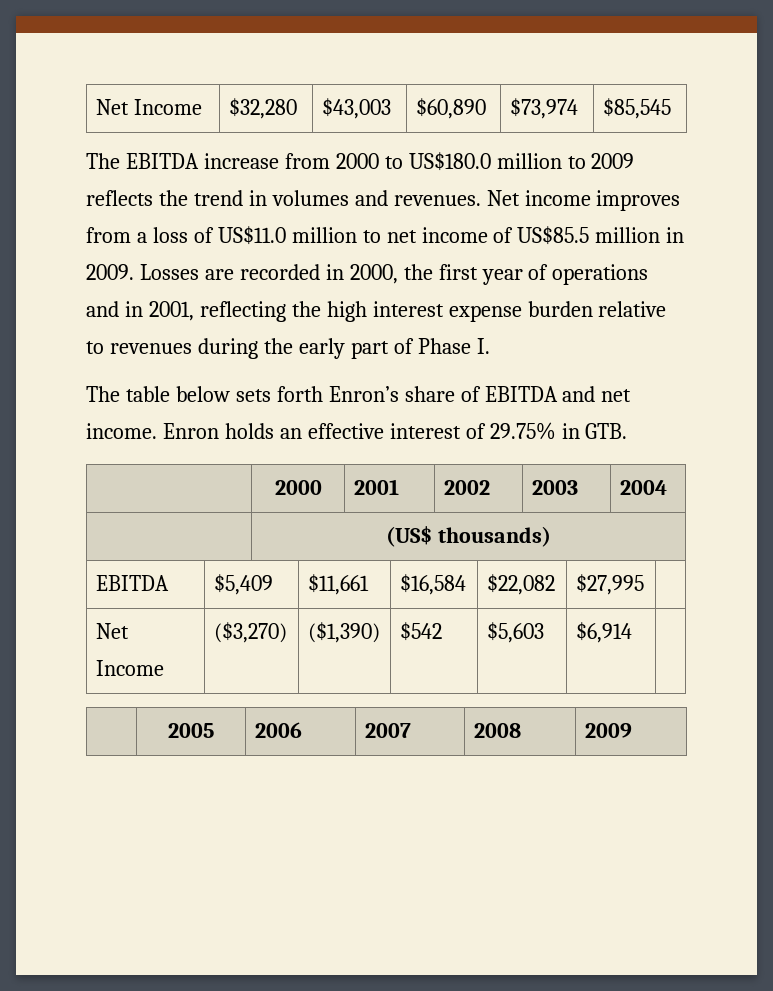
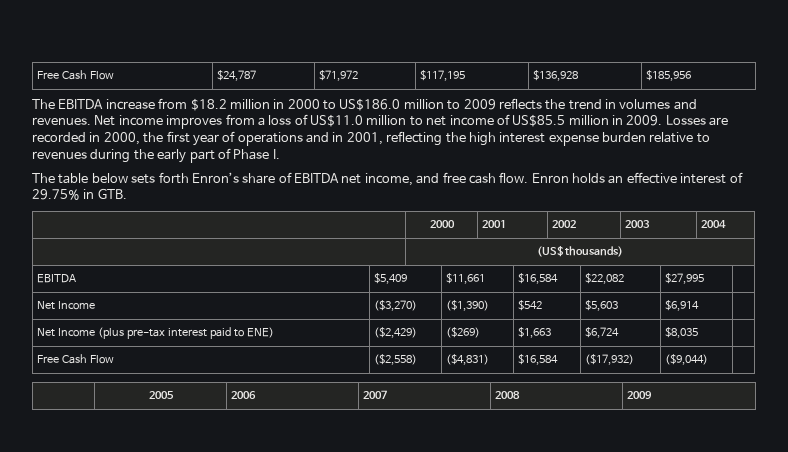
[95,99,202,115] [228,98,297,119] [321,98,391,119] [415,98,486,119] [509,98,578,119] [602,98,671,119] Net Income | $32,280 | $43,003 | $60,890 | $73,974 | $85,545 -> [37,70,115,80] [217,70,257,81] [319,70,359,81] [420,70,466,81] [533,70,579,81] [646,70,692,81] Free Cash Flow | $24,787 | $71,972 | $117,195 | $136,928 | $185,956
(330, 161) none -> [190,98,285,111] $18.2 million in
[408,152,491,171] US$180.0 -> [339,98,401,111] US$186.0
[562,386,632,402] [86,423,157,439] and net income. -> [341,172,529,186] net income, and free cash flow.
(632, 632) none -> [37,327,274,339] [374,327,418,338] [446,327,481,338] [518,327,552,338] [585,327,620,338] [665,327,699,338] [37,354,115,364] [374,354,418,365] [446,354,490,365] [518,354,559,365] [585,354,635,365] [665,354,709,365] // Net Income (plus pre-tax interest paid to ENE) | ($2,429) | ($269) | $1,663 | $6,724 | $8,035 | // Free Cash Flow | ($2,558) | ($4,831) | $16,584 | ($17,932) | ($9,044) |

